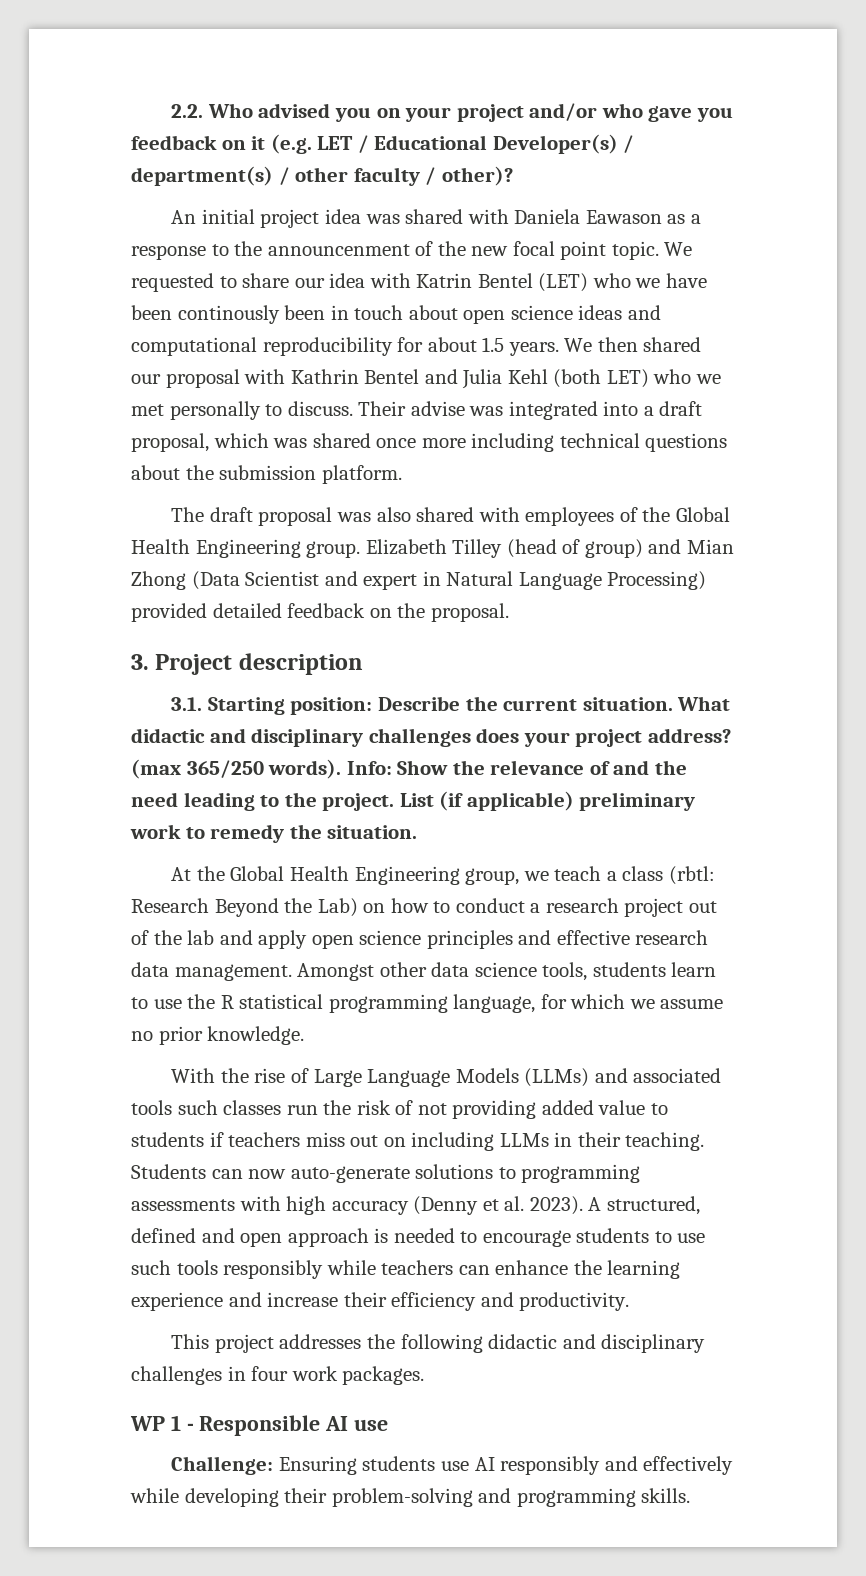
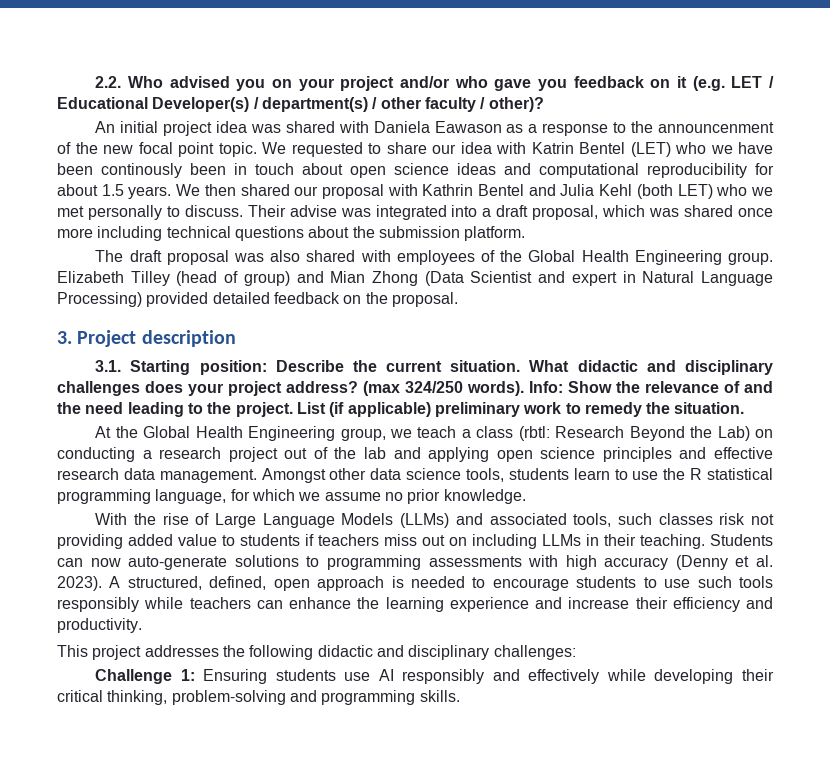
[186,760,264,778] 365/250 -> [405,381,463,393] 324/250
[390,898,525,913] how to conduct -> [57,447,135,462] conducting
[258,930,308,949] apply -> [428,447,490,462] applying
[131,1100,172,1115] tools -> [573,513,612,527] tools,
[286,1100,414,1115] run the risk of -> [719,513,746,525] risk
[131,1228,235,1243] defined and -> [209,576,267,590] defined,
[131,1366,425,1385] [130,1415,389,1436] [171,1456,274,1475] challenges in four work packages. // WP 1 - Responsible AI use // Challenge: -> [493,645,576,660] [95,669,195,684] challenges: // Challenge 1:
(328, 1495) none -> [57,690,168,705] critical thinking,

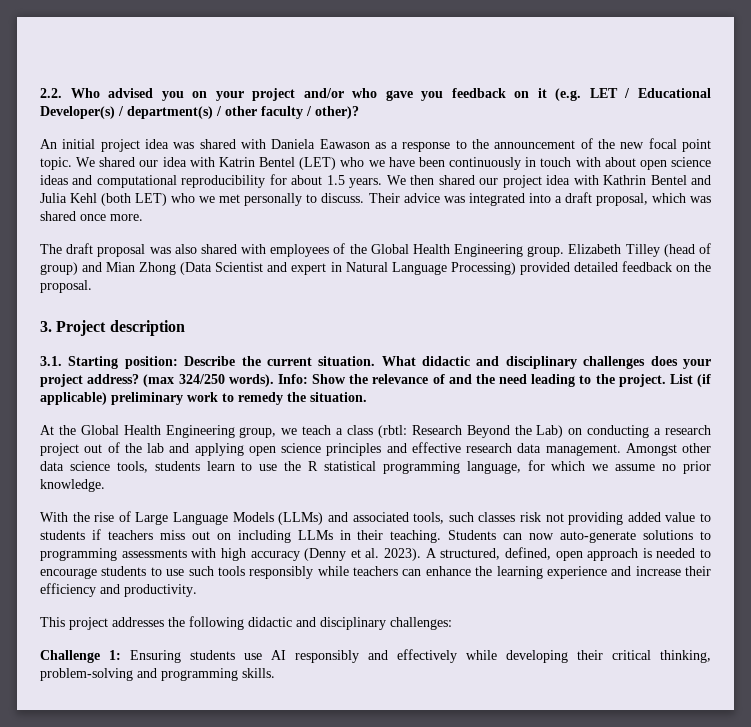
[657,122,774,133] announcenment -> [494,140,576,149] announcement
[291,142,427,157] requested to share -> [99,157,136,167] shared
[101,163,226,178] continously been -> [449,157,522,170] continuously
(294, 169) none -> [575,157,601,167] with
[321,184,384,199] proposal -> [502,175,571,188] project idea
[289,205,337,217] advise -> [403,193,440,203] advice
[57,226,526,241] more including technical questions about the submission platform. -> [110,214,143,221] more.

